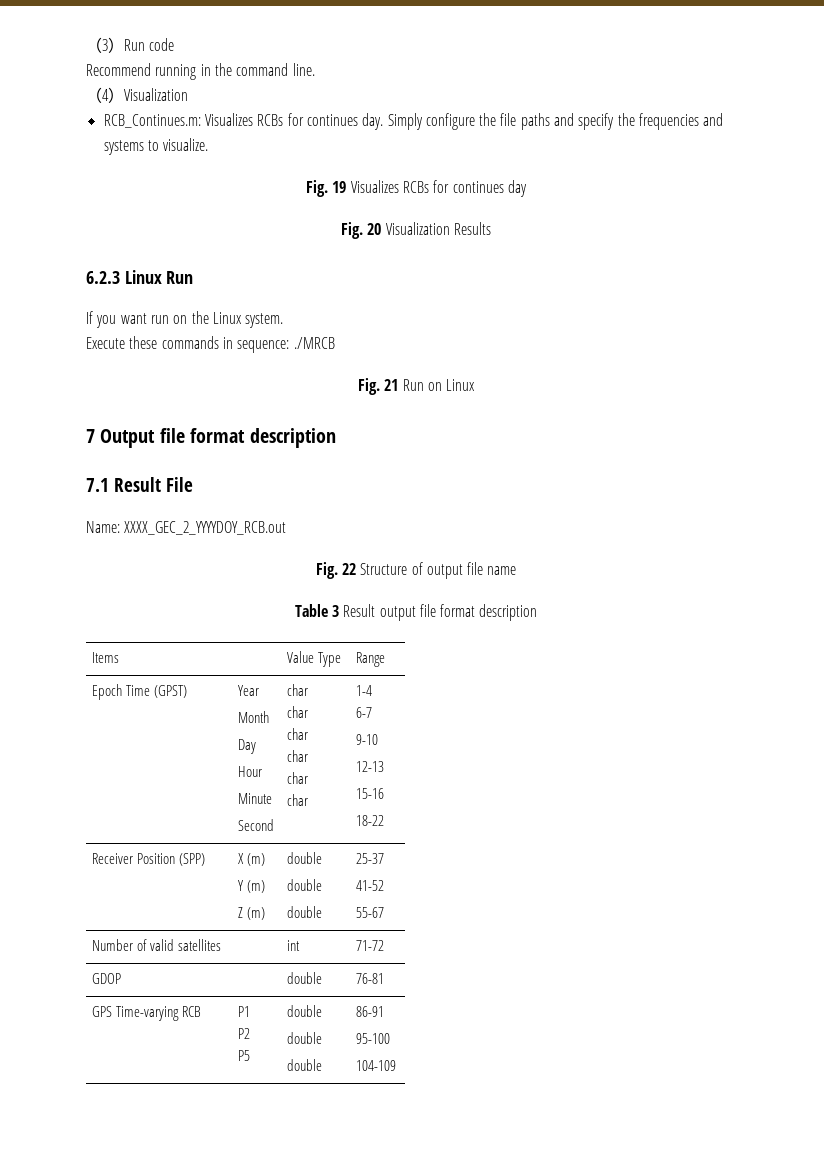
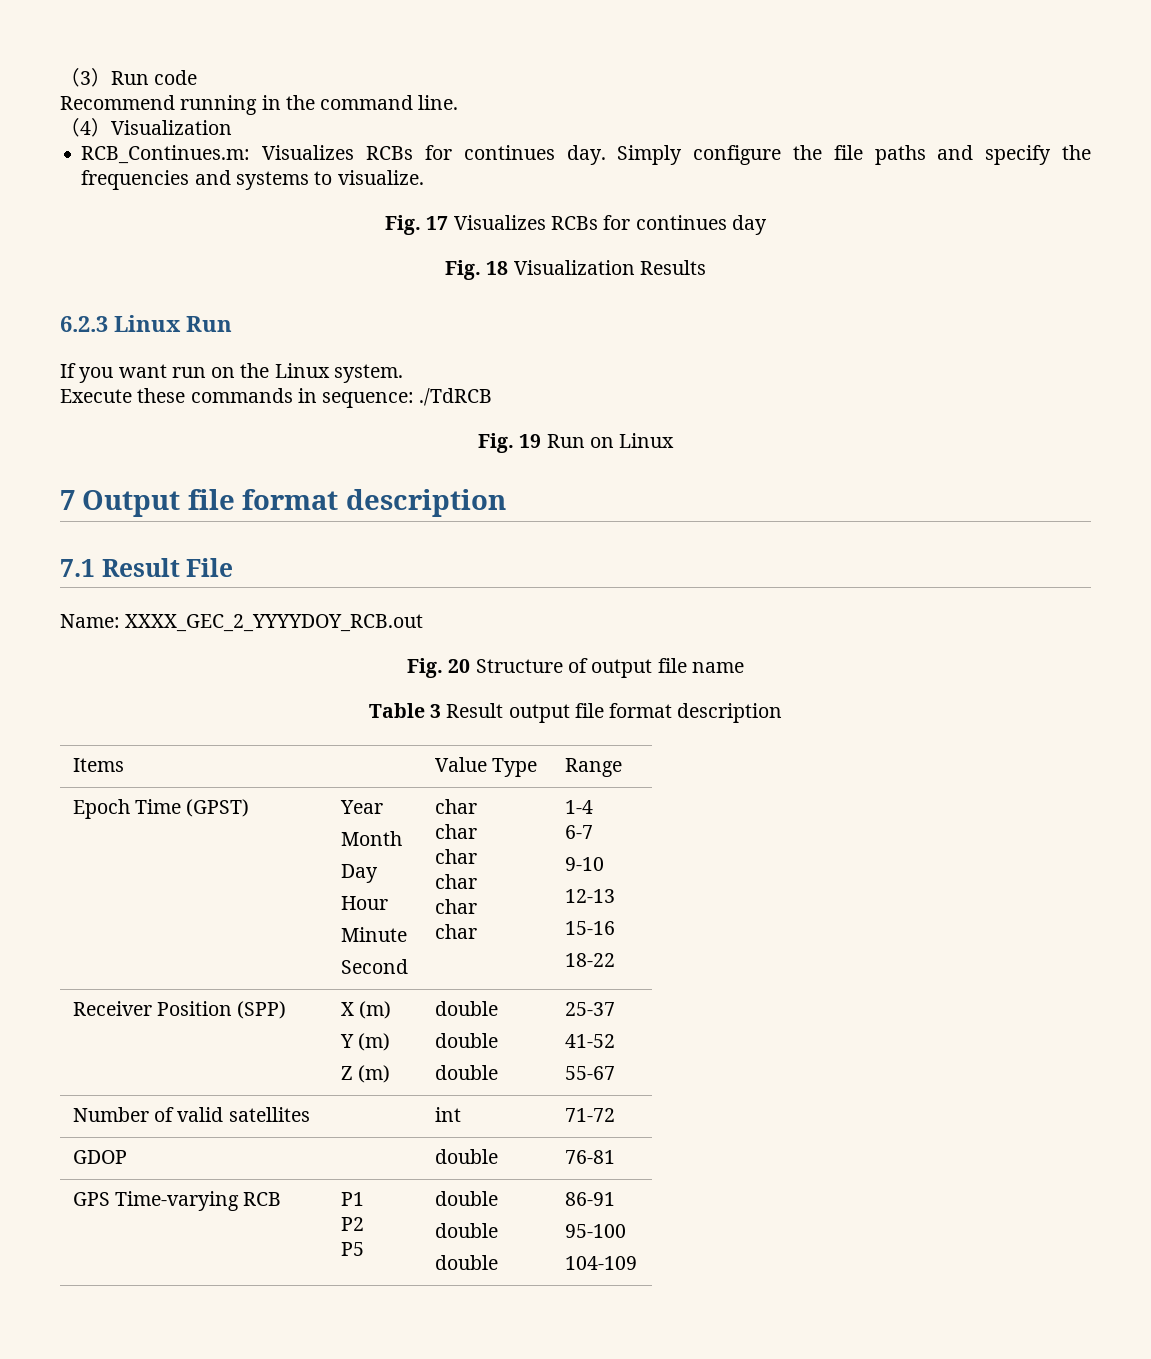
[332,181,347,193] 19 -> [426,216,449,230] 17
[367,223,382,235] 20 -> [486,261,509,275] 18
[293,337,335,349] [357,378,399,395] ./MRCB // Fig. 21 -> [419,388,493,406] [477,433,542,453] ./TdRCB // Fig. 19
[341,563,356,575] 22 -> [448,659,471,673] 20

